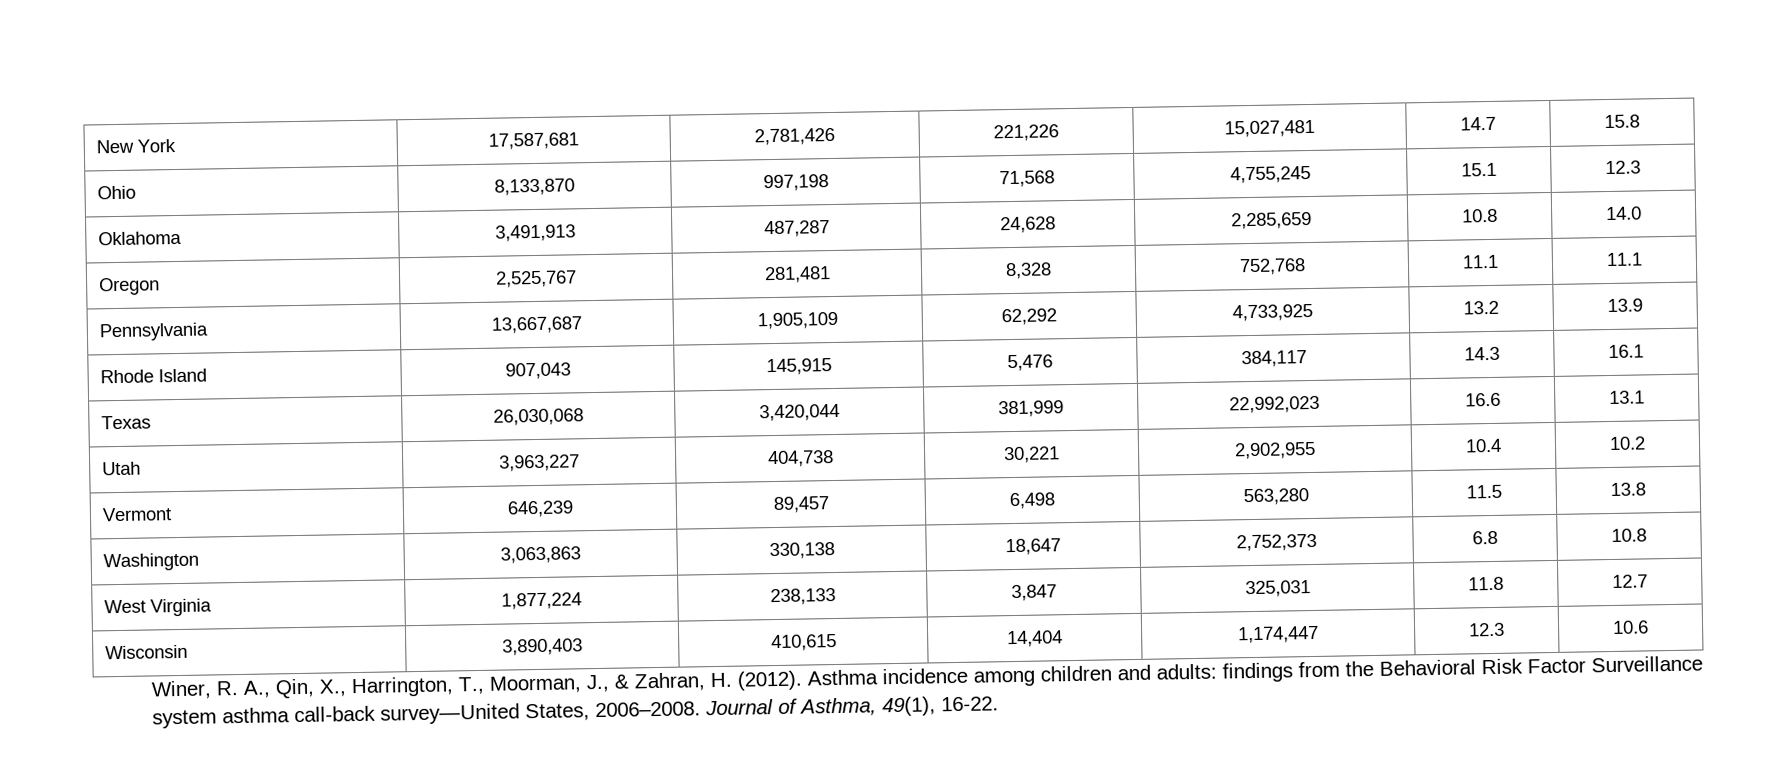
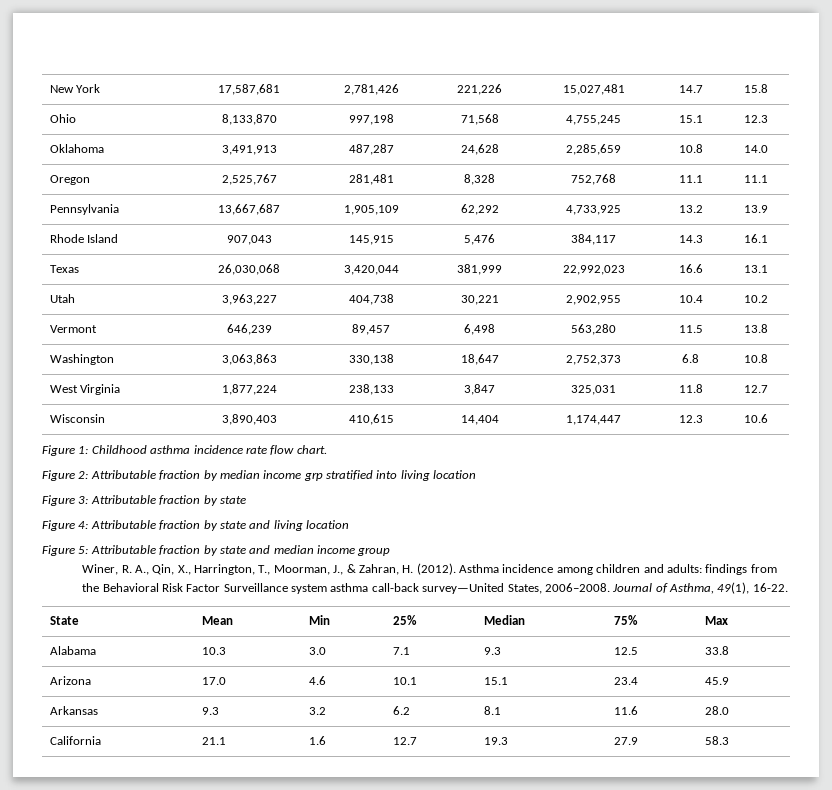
(1649, 627) none -> [42,445,327,456] [42,470,477,481] [42,495,246,506] [42,520,349,531] [42,545,391,556] // Figure 1: Childhood asthma incidence rate flow chart. // Figure 2: Attributable fraction by median income grp stratified into living location // Figure 3: Attributable fraction by state // Figure 4: Attributable fraction by state and living location // Figure 5: Attributable fraction by state and median income group
(999, 704) none -> [49,616,79,625] [201,616,233,625] [308,615,330,625] [392,615,417,625] [483,615,525,625] [613,615,638,625] [704,616,728,625] [49,646,96,655] [201,647,226,655] [308,647,326,655] [392,647,410,655] [483,647,501,655] [613,647,638,655] [704,646,729,655] [49,676,91,685] [201,677,226,685] [308,676,326,685] [392,677,417,685] [483,677,508,685] [613,677,638,685] [704,677,729,685] [49,706,98,715] [201,707,219,715] [308,707,326,715] [392,706,410,715] [483,706,501,715] [613,706,638,715] [704,706,729,715] [49,736,101,745] [201,737,226,745] [308,736,326,745] [392,737,417,745] [483,737,508,745] [613,737,638,745] [704,736,729,745] // State | Mean | Min | 25% | Median | 75% | Max // Alabama | 10.3 | 3.0 | 7.1 | 9.3 | 12.5 | 33.8 // Arizona | 17.0 | 4.6 | 10.1 | 15.1 | 23.4 | 45.9 // Arkansas | 9.3 | 3.2 | 6.2 | 8.1 | 11.6 | 28.0 // California | 21.1 | 1.6 | 12.7 | 19.3 | 27.9 | 58.3

